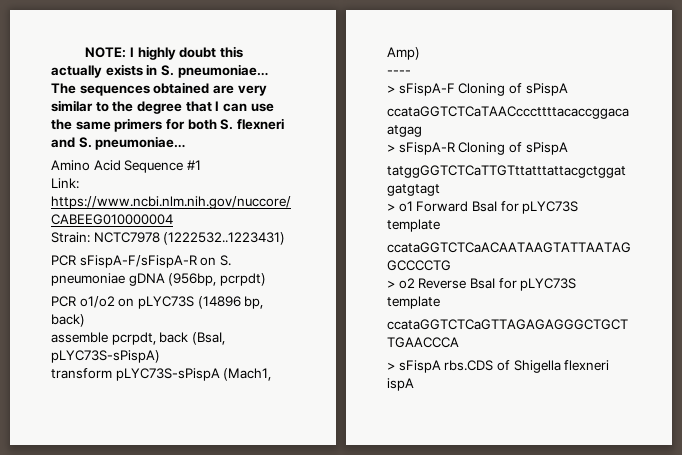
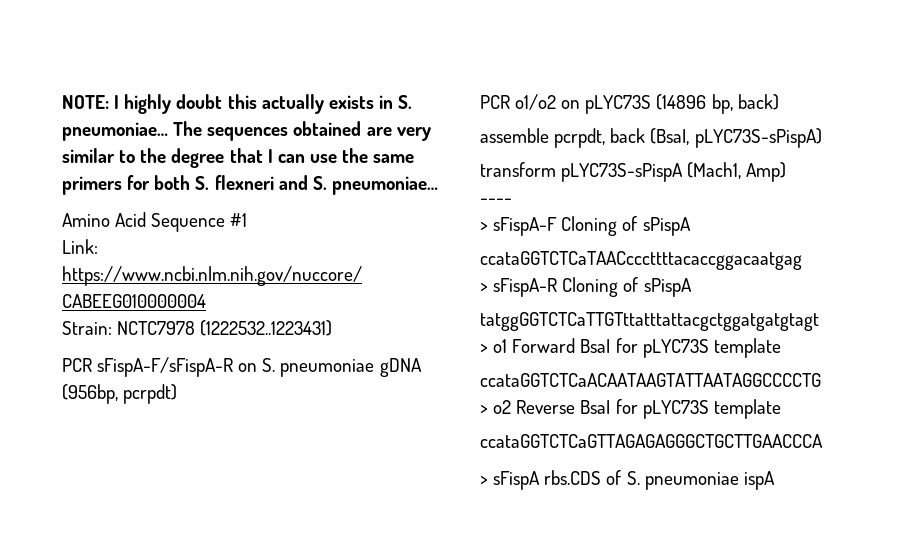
[513,360,610,373] Shigella flexneri -> [626,471,739,490] S. pneumoniae

